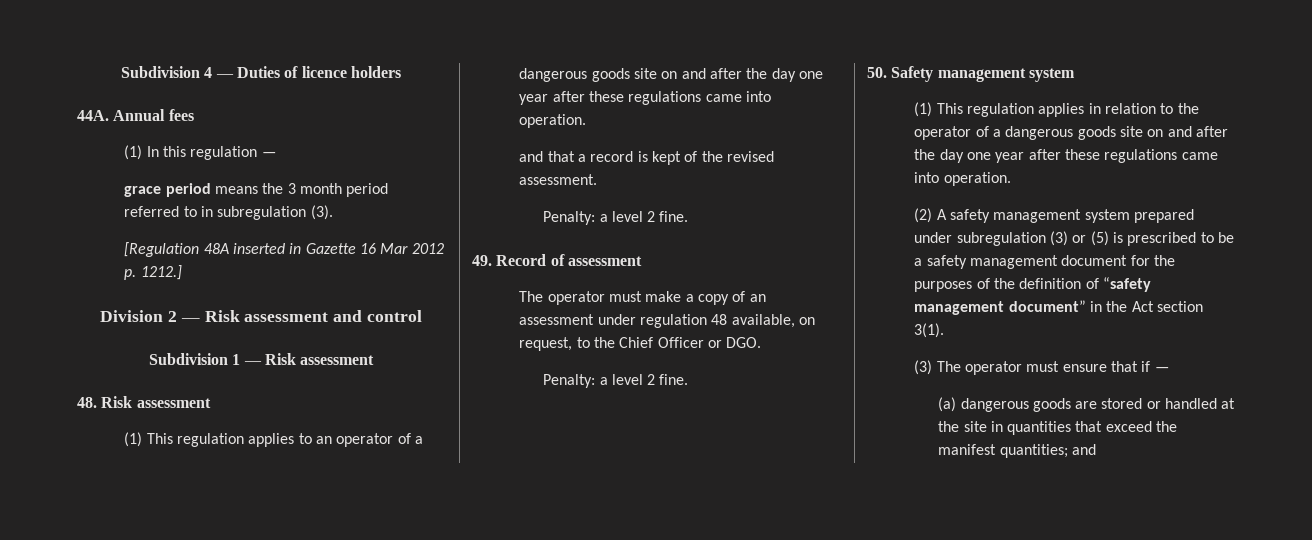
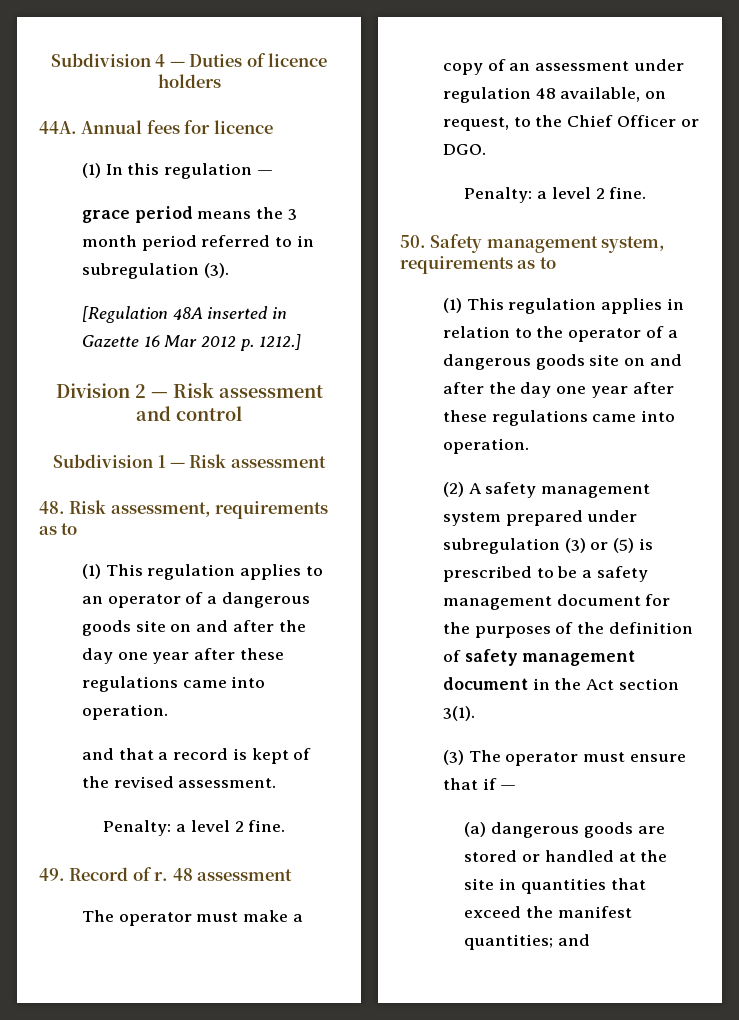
(194, 115) none -> [184,120,273,134] for licence
[136,398,211,408] assessment -> [110,501,329,519] [39,523,78,535] assessment, requirements as to
(565, 260) none -> [154,868,193,881] r. 48
[1028,68,1075,82] system -> [601,236,666,253] [400,256,556,274] system, requirements as to
[1103,277,1152,292] [914,300,1086,315] “safety management document” -> [464,649,636,666] [442,677,528,690] safety management document

